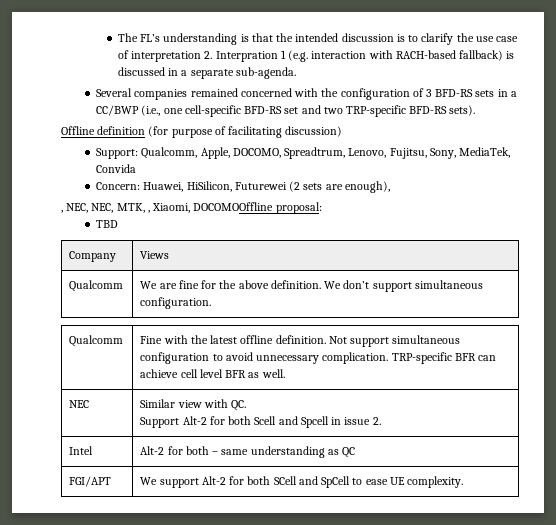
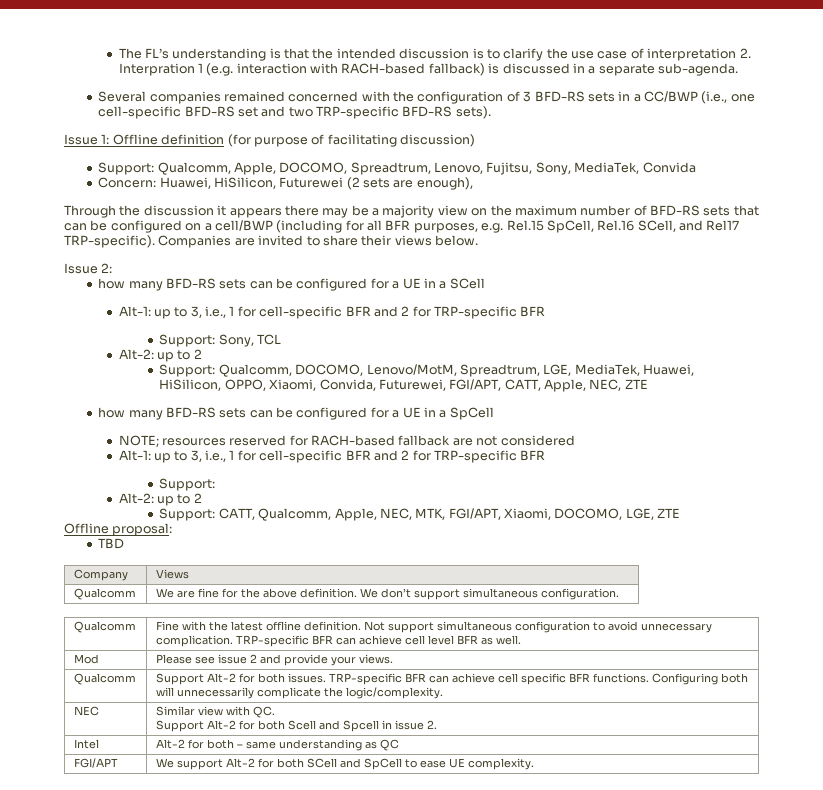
(476, 110) none -> [64,134,110,145] Issue 1:
[61,202,274,213] , NEC, NEC, MTK, , Xiaomi, DOCOMOOffline -> [64,205,759,218] [64,220,740,233] [64,235,478,248] [64,263,113,274] [98,278,485,291] [118,306,546,319] [159,334,282,347] [118,349,202,362] [159,364,695,377] [159,379,648,392] [98,407,494,420] [118,435,575,447] [118,450,546,463] [159,478,216,491] [118,493,202,506] [159,508,681,521] [64,523,109,534] Through the discussion it appears there may be a majority view on the maximum number of BFD-RS sets that can be configured on a cell/BWP (including for all BFR purposes, e.g. Rel.15 SpCell, Rel.16 SCell, and Rel17 TRP-specific). Companies are invited to share their views below. // Issue 2: // how many BFD-RS sets can be configured for a UE in a SCell // Alt-1: up to 3, i.e., 1 for cell-specific BFR and 2 for TRP-specific BFR // Support: Sony, TCL // Alt-2: up to 2 // Support: Qualcomm, DOCOMO, Lenovo/MotM, Spreadtrum, LGE, MediaTek, Huawei, HiSilicon, OPPO, Xiaomi, Convida, Futurewei, FGI/APT, CATT, Apple, NEC, ZTE // how many BFD-RS sets can be configured for a UE in a SpCell // NOTE; resources reserved for RACH-based fallback are not considered // Alt-1: up to 3, i.e., 1 for cell-specific BFR and 2 for TRP-specific BFR // Support: // Alt-2: up to 2 // Support: CATT, Qualcomm, Apple, NEC, MTK, FGI/APT, Xiaomi, DOCOMO, LGE, ZTE // Offline
(285, 373) none -> [73,654,99,664] [155,654,393,666] [73,673,136,685] [155,673,748,685] [155,687,443,699] // Mod | Please see issue 2 and provide your views. // Qualcomm | Support Alt-2 for both issues. TRP-specific BFR can achieve cell specific BFR functions. Configuring both will unnecessarily complicate the logic/complexity.

